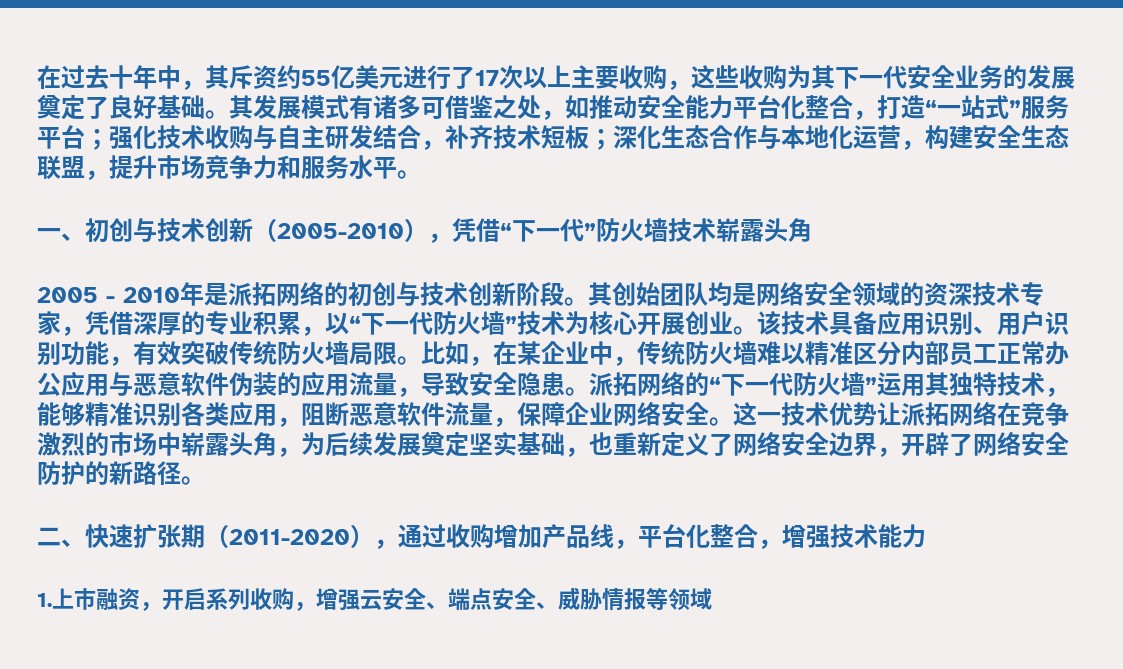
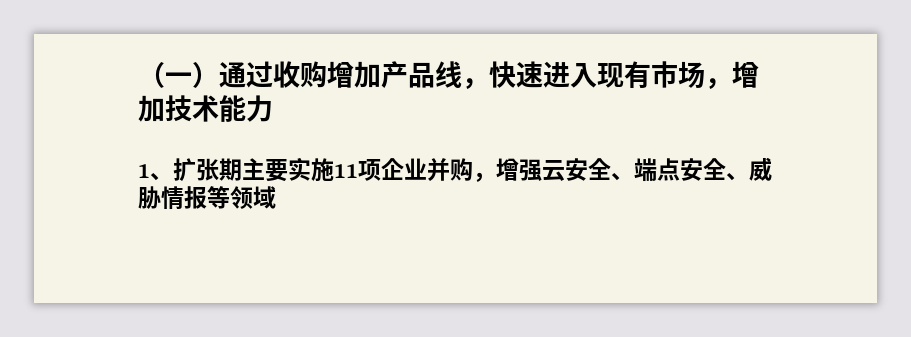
[37,65,1075,90] [37,95,1069,120] [37,125,1069,150] [37,155,421,180] [37,218,812,243] [37,281,1044,306] [37,311,1069,336] [37,341,1069,366] [37,371,1069,397] [37,401,1069,427] [37,431,1069,457] [37,461,205,485] [37,524,398,549] 在过去十年中，其斥资约55亿美元进行了17次以上主要收购，这些收购为其下一代安全业务的发展奠定了良好基础。其发展模式有诸多可借鉴之处，如推动安全能力平台化整合，打造“一站式”服务平台；强化技术收购与自主研发结合，补齐技术短板；深化生态合作与本地化运营，构建安全生态联盟，提升市场竞争力和服务水平。 // 一、初创与技术创新（2005-2010），凭借“下一代”防火墙技术崭露头角 // 2005 - 2010年是派拓网络的初创与技术创新阶段。其创始团队均是网络安全领域的资深技术专家，凭借深厚的专业积累，以“下一代防火墙”技术为核心开展创业。该技术具备应用识别、用户识别功能，有效突破传统防火墙局限。比如，在某企业中，传统防火墙难以精准区分内部员工正常办公应用与恶意软件伪装的应用流量，导致安全隐患。派拓网络的“下一代防火墙”运用其独特技术，能够精准识别各类应用，阻断恶意软件流量，保障企业网络安全。这一技术优势让派拓网络在竞争激烈的市场中崭露头角，为后续发展奠定坚实基础，也重新定义了网络安全边界，开辟了网络安全防护的新路径。 // 二、快速扩张期（2011-2020）， -> [138,62,219,88] （一）
[638,524,926,549] [37,588,272,611] 平台化整合，增强技术能力 // 1.上市融资，开启系列收 -> [489,61,759,89] [138,95,273,122] [138,157,450,182] 快速进入现有市场，增加技术能力 // 1、扩张期主要实施11项企业并

